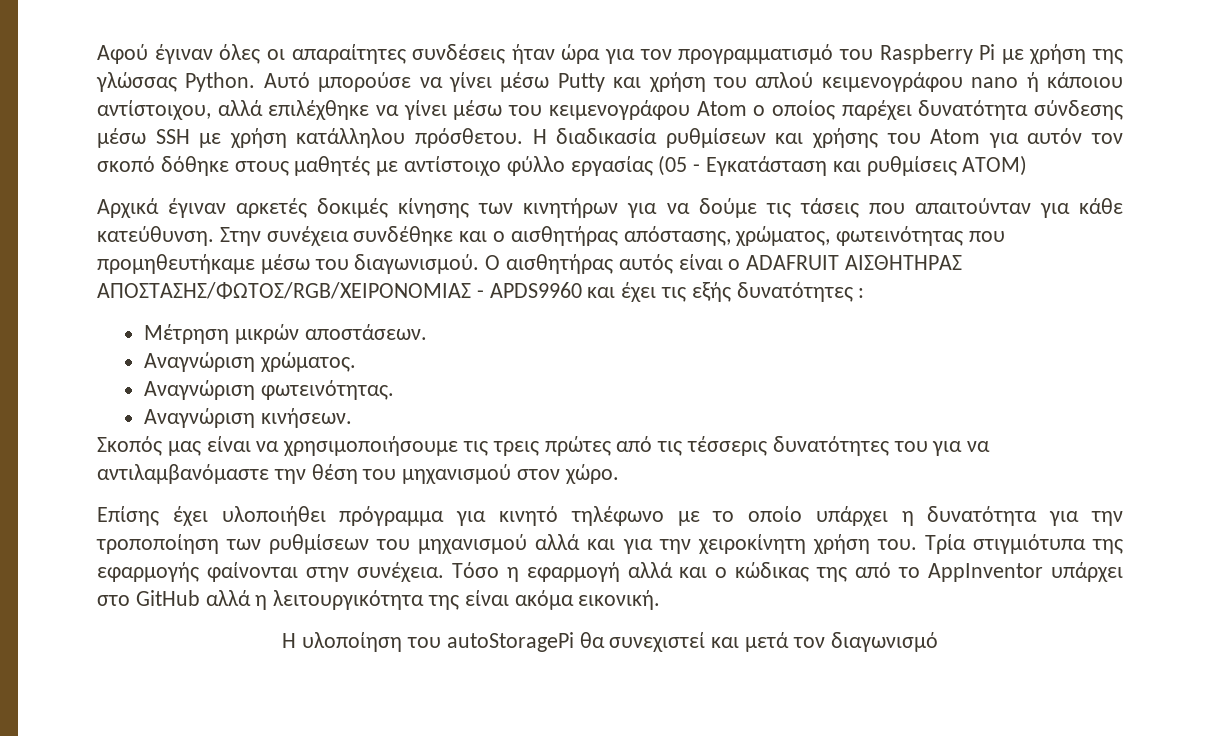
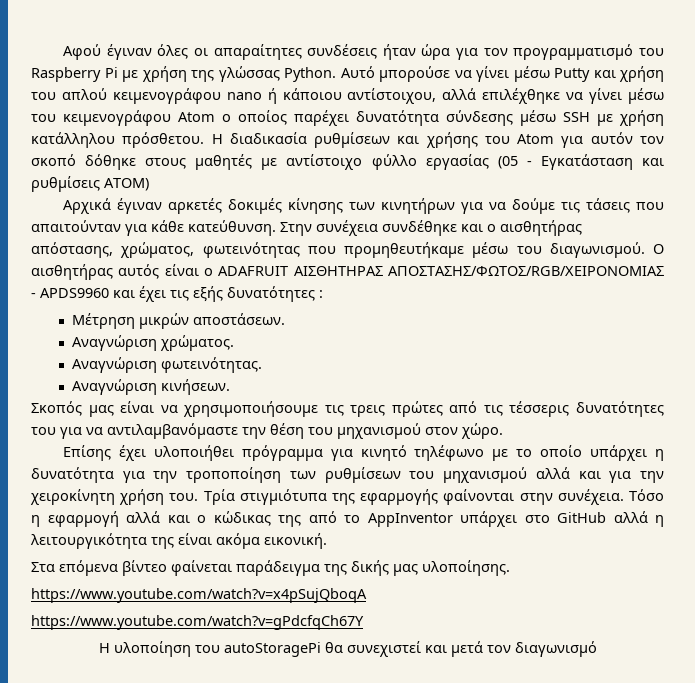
(661, 600) none -> [31,560,510,576] [31,588,367,603] [31,615,364,630] // Στα επόμενα βίντεο φαίνεται παράδειγμα της δικής μας υλοποίησης. // https://www.youtube.com/watch?v=x4pSujQboqA // https://www.youtube.com/watch?v=gPdcfqCh67Y

